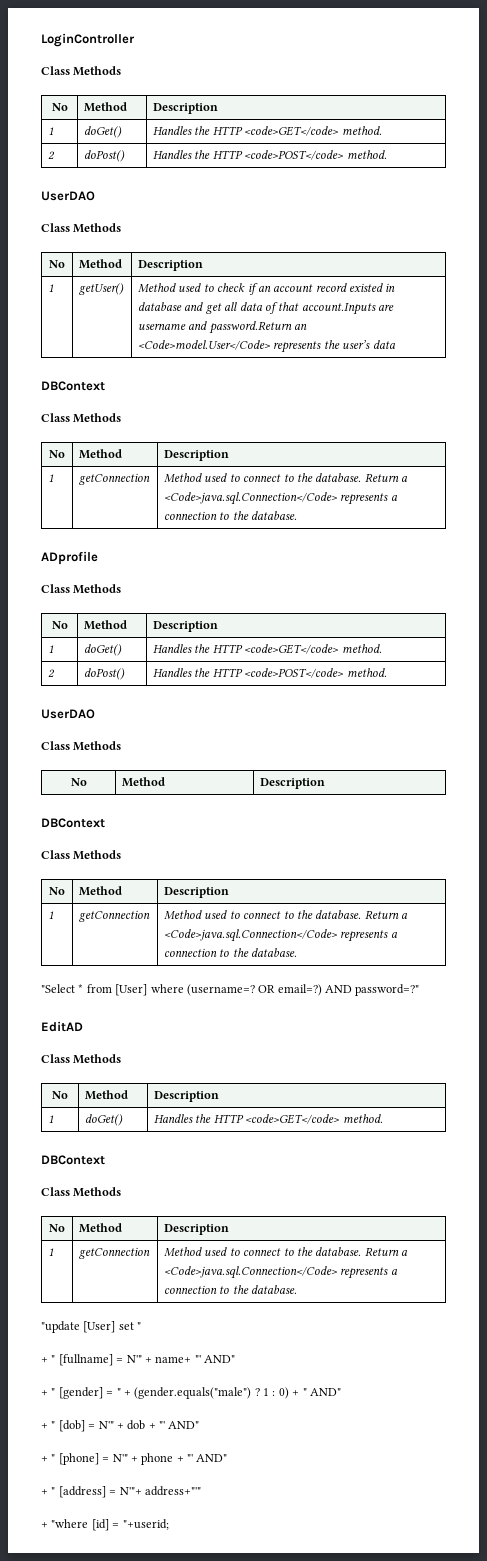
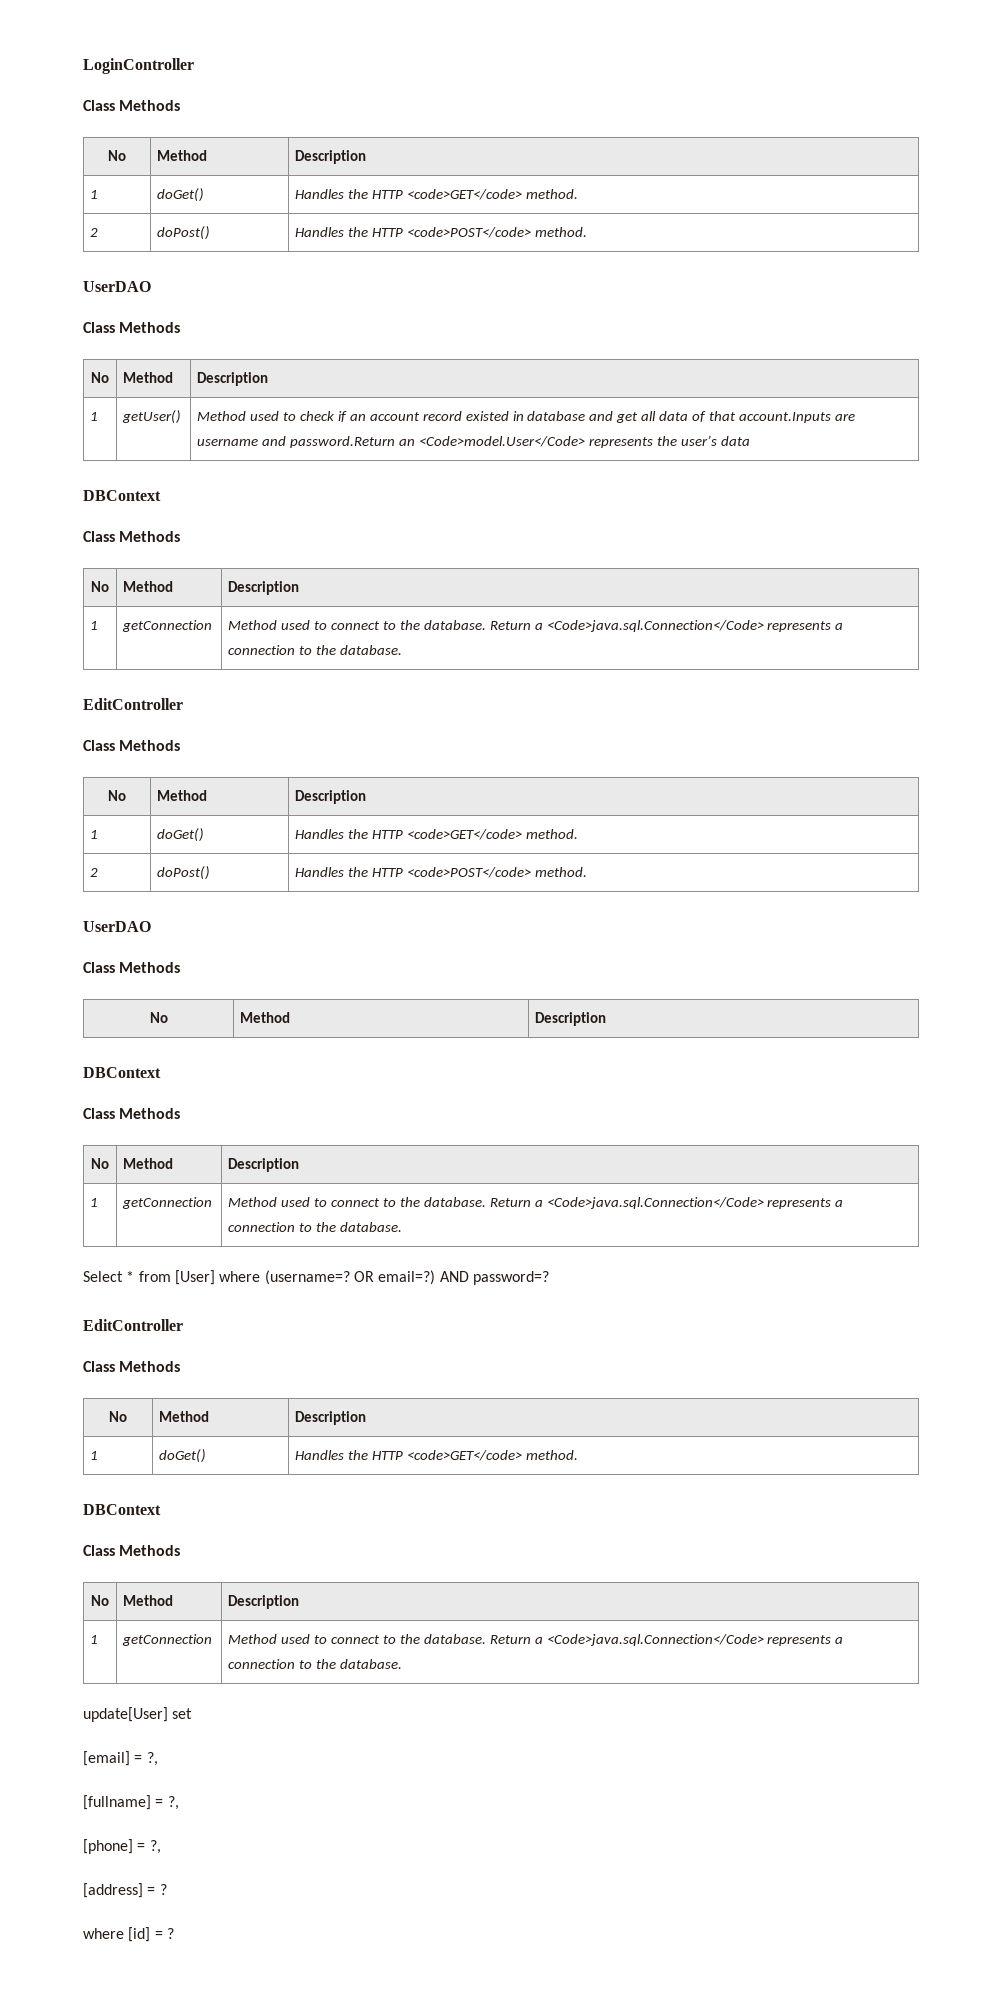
[41,551,98,565] ADprofile -> [83,698,183,710] EditController
[41,984,75,993] "Select -> [83,1271,123,1282] Select
[355,984,420,996] [41,1021,83,1032] password=?" // EditAD -> [472,1271,549,1285] [83,1319,183,1331] password=? // EditController
[41,1321,116,1333] "update [User] -> [83,1707,168,1722] update[User]
[137,1322,142,1330] [41,1354,235,1366] [41,1387,341,1399] [41,1420,200,1432] [41,1453,228,1465] [41,1486,201,1498] [41,1519,89,1528] " // + " [fullname] = N'" + name+ "' AND" // + " [gender] = " + (gender.equals("male") ? 1 : 0) + " AND" // + " [dob] = N'" + dob + "' AND" // + " [phone] = N'" + phone + "' AND" // + " [address] = N'"+ address+"'" // + "where -> [83,1751,158,1766] [83,1795,179,1810] [83,1839,161,1854] [83,1883,167,1898] [83,1928,124,1939] // [email] = ?, // [fullname] = ?, // [phone] = ?, // [address] = ? // where
[122,1519,169,1530] "+userid; -> [166,1928,174,1939] ?

